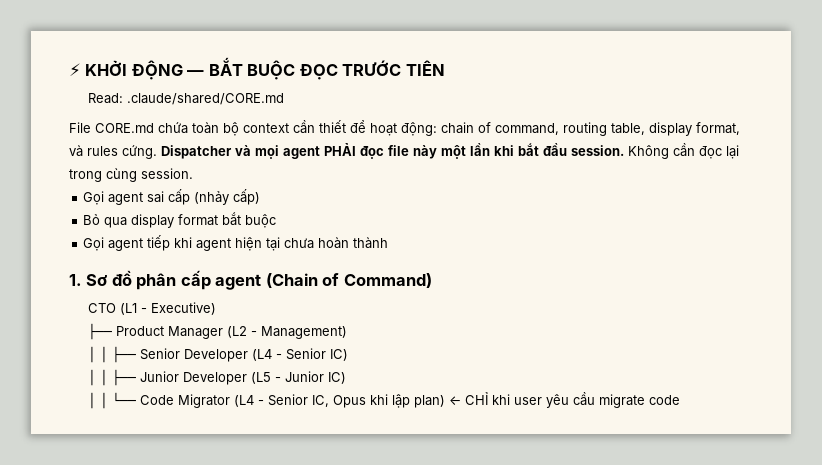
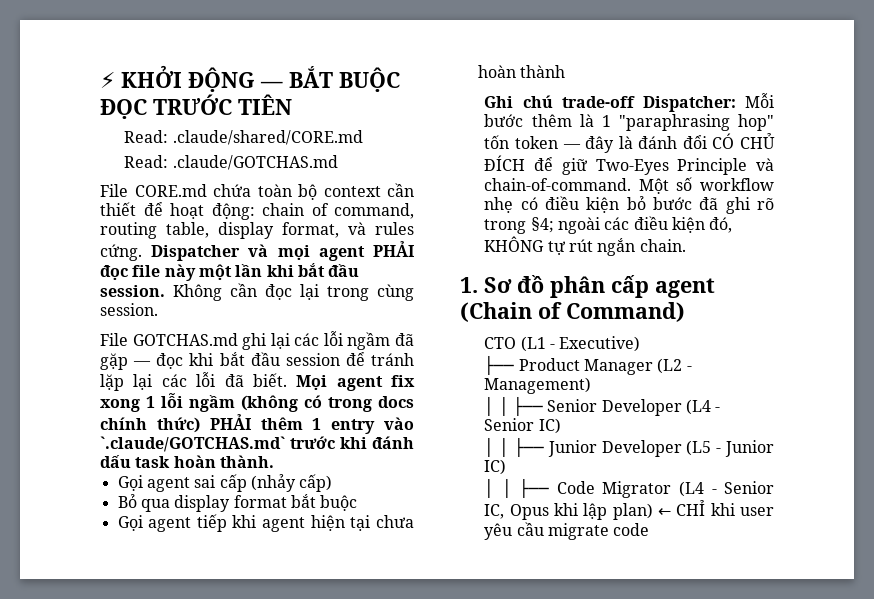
(285, 99) none -> [124,155,338,170] // Read: .claude/GOTCHAS.md
(193, 173) none -> [100,331,414,350] [100,352,414,370] [100,372,415,391] [100,393,414,412] [100,414,414,434] [100,436,414,452] [100,455,274,468] // File GOTCHAS.md ghi lại các lỗi ngầm đã gặp — đọc khi bắt đầu session để tránh lặp lại các lỗi đã biết. Mọi agent fix xong 1 lỗi ngầm (không có trong docs chính thức) PHẢI thêm 1 entry vào `.claude/GOTCHAS.md` trước khi đánh dấu task hoàn thành.
(389, 243) none -> [484,93,774,112] [484,114,774,131] [484,133,775,153] [484,155,774,175] [484,177,774,194] [484,196,774,214] [484,216,733,234] [484,236,686,256] // Ghi chú trade-off Dispatcher: Mỗi bước thêm là 1 "paraphrasing hop" tốn token — đây là đánh đổi CÓ CHỦ ĐÍCH để giữ Two-Eyes Principle và chain-of-command. Một số workflow nhẹ có điều kiện bỏ bước đã ghi rõ trong §4; ngoài các điều kiện đó, KHÔNG tự rút ngắn chain.
[112,392,137,405] └── -> [519,478,550,498] ├──

